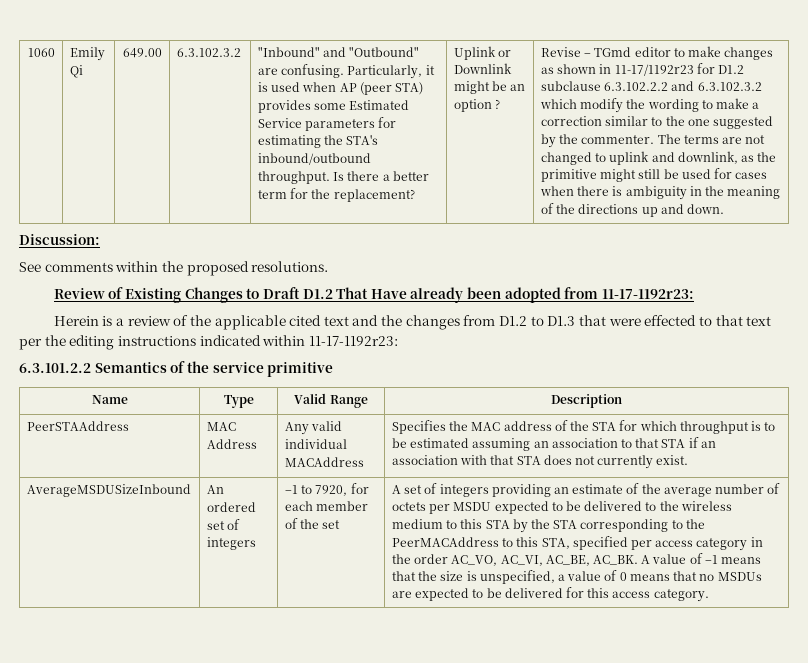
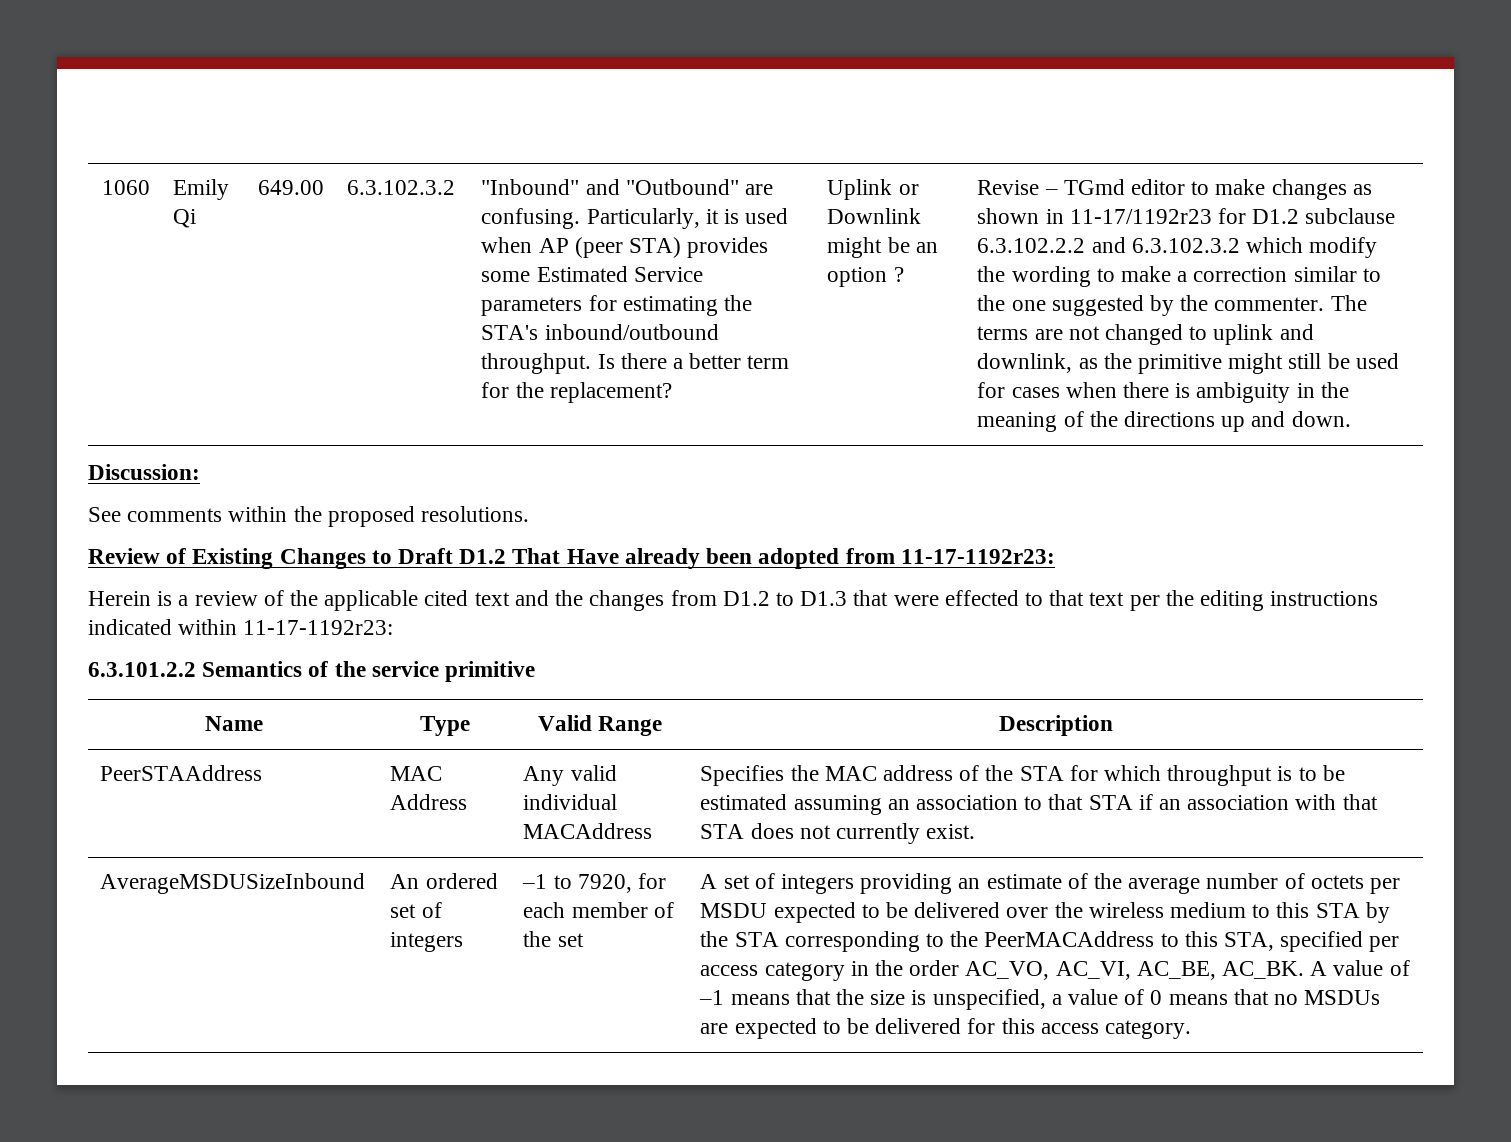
[645,502,657,511] to -> [1006,907,1049,918] over

